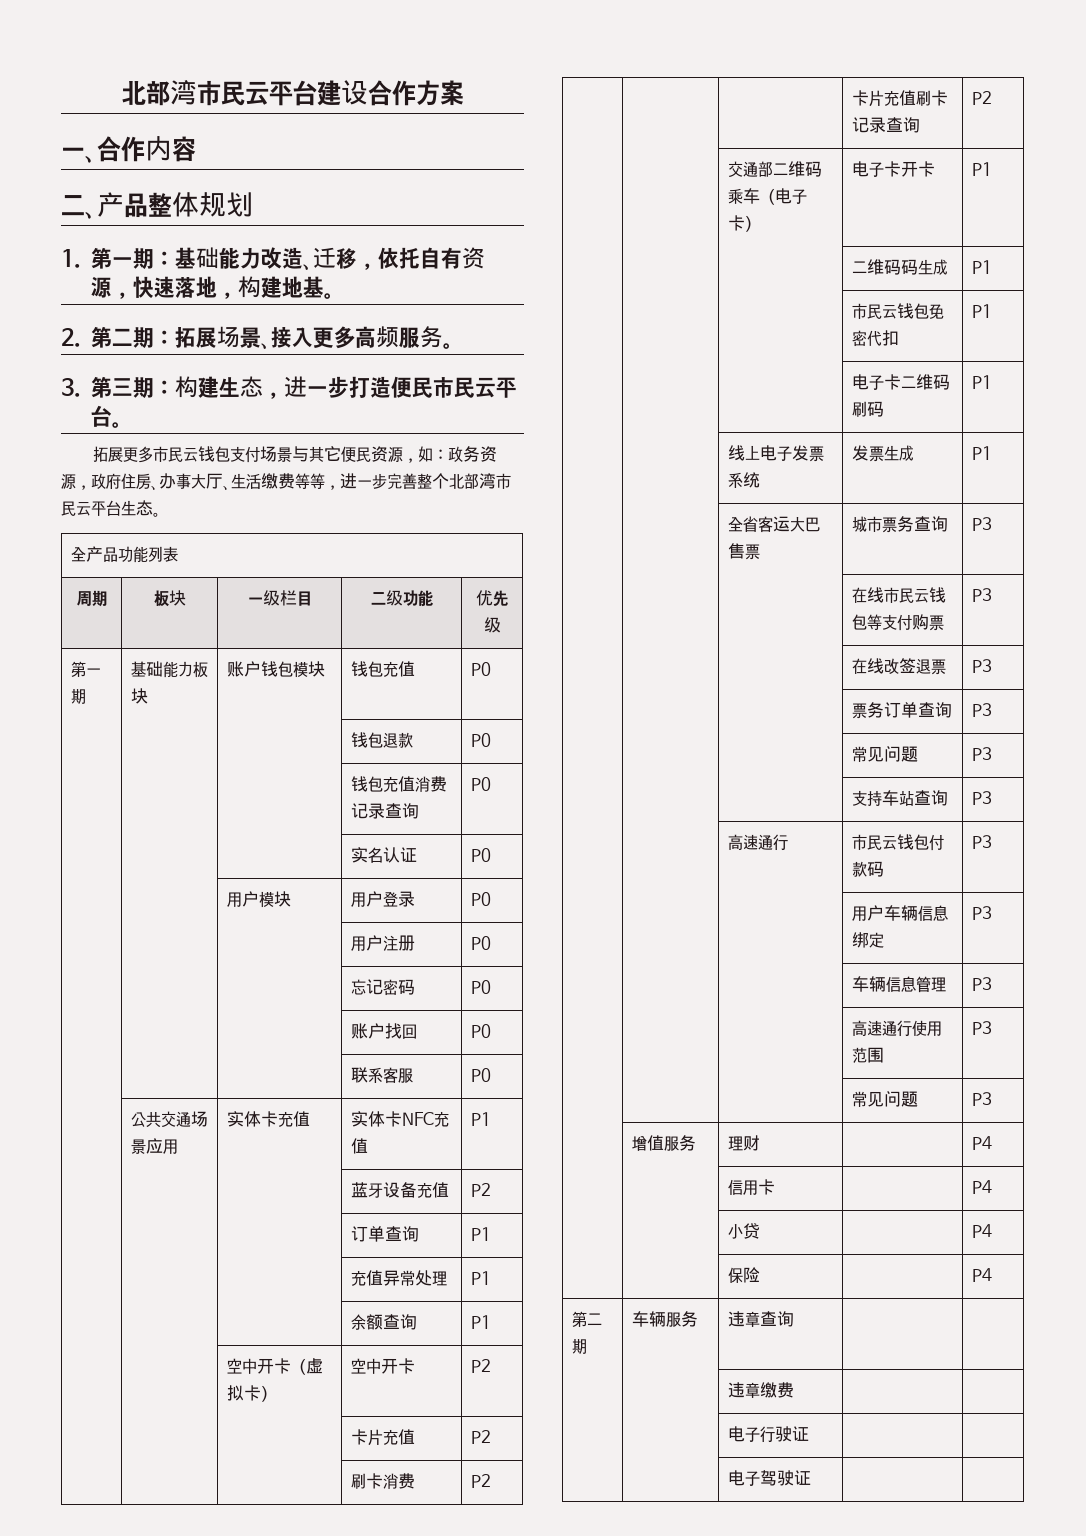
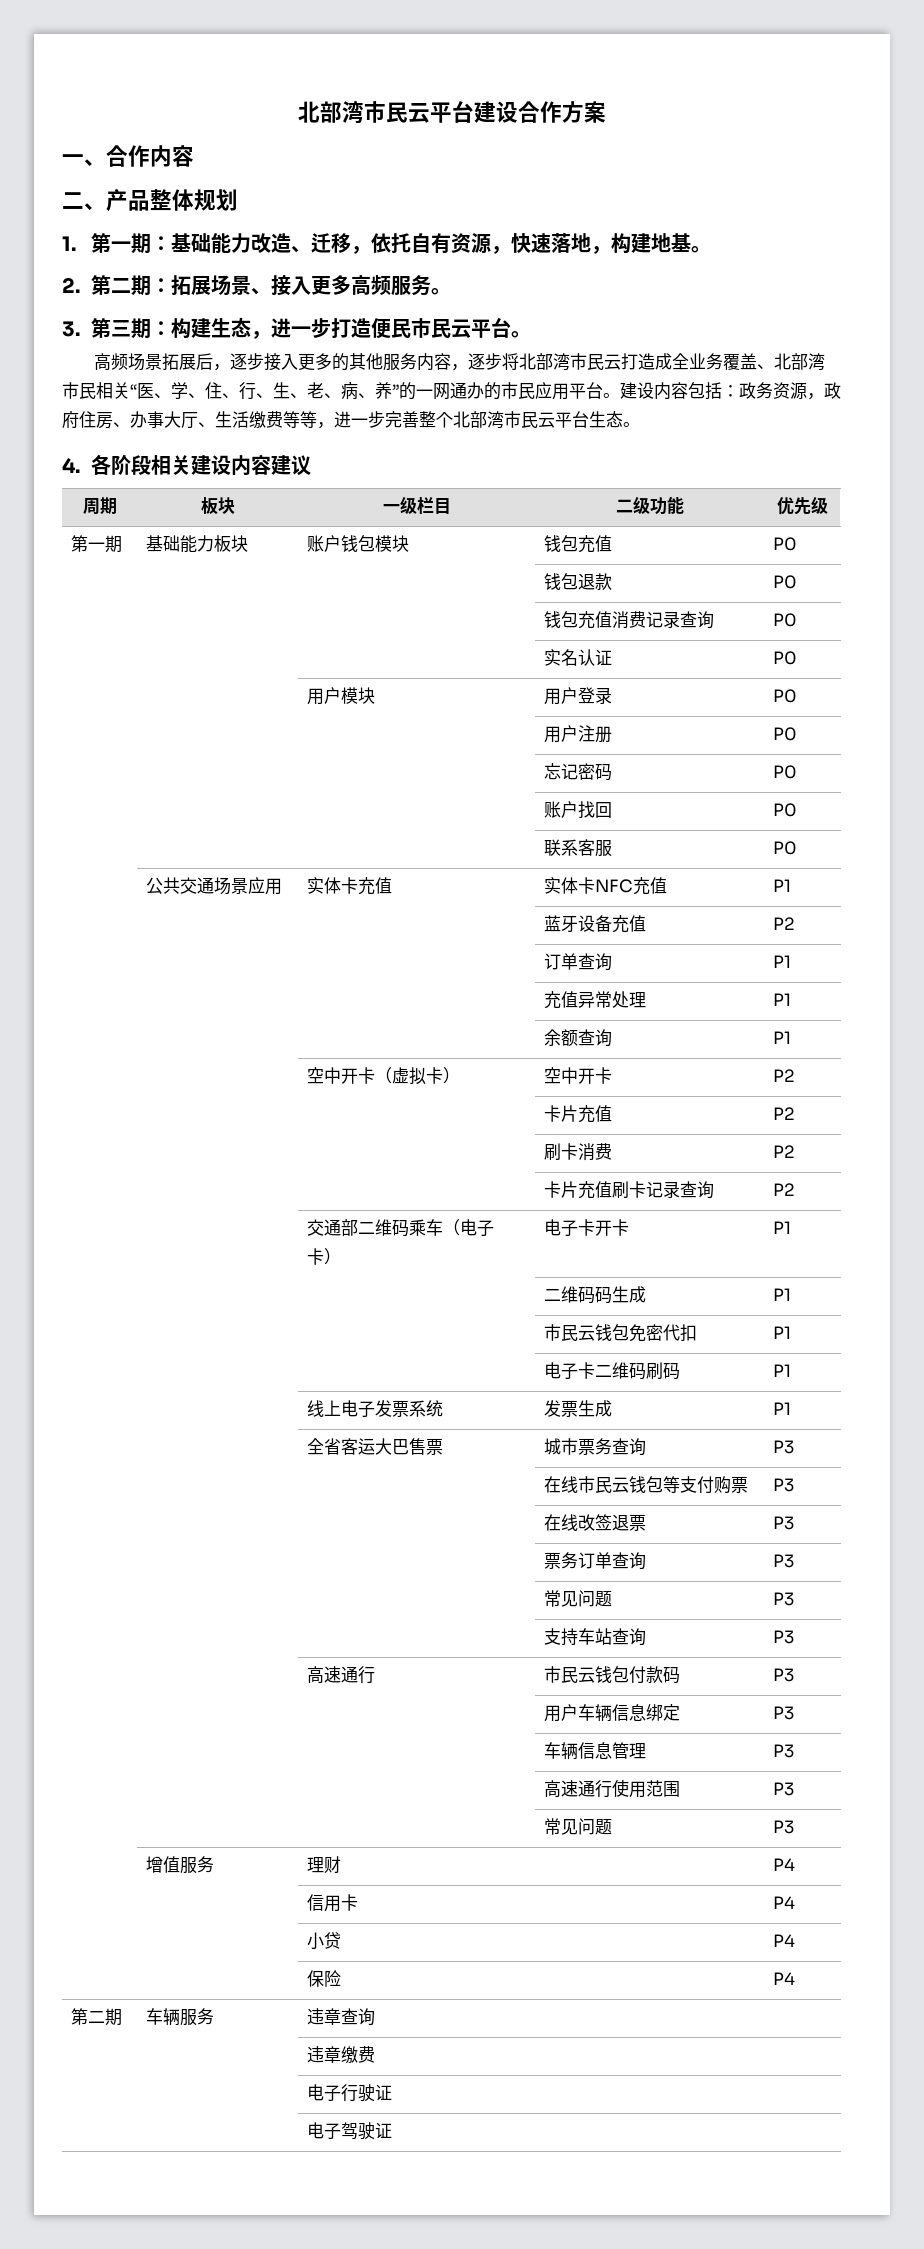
[92,446,433,463] 拓展更多市民云钱包支付场景与其它便民资源，如 -> [93,353,825,371] [62,382,722,400] 高频场景拓展后，逐步接入更多的其他服务内容，逐步将北部湾市民云打造成全业务覆盖、北部湾市民相关“医、学、住、行、生、老、病、养”的一网通办的市民应用平台。建设内容包括
[70,546,178,563] // 全产品功能列表 -> [62,454,311,476] // 4.各阶段相关建设内容建议

